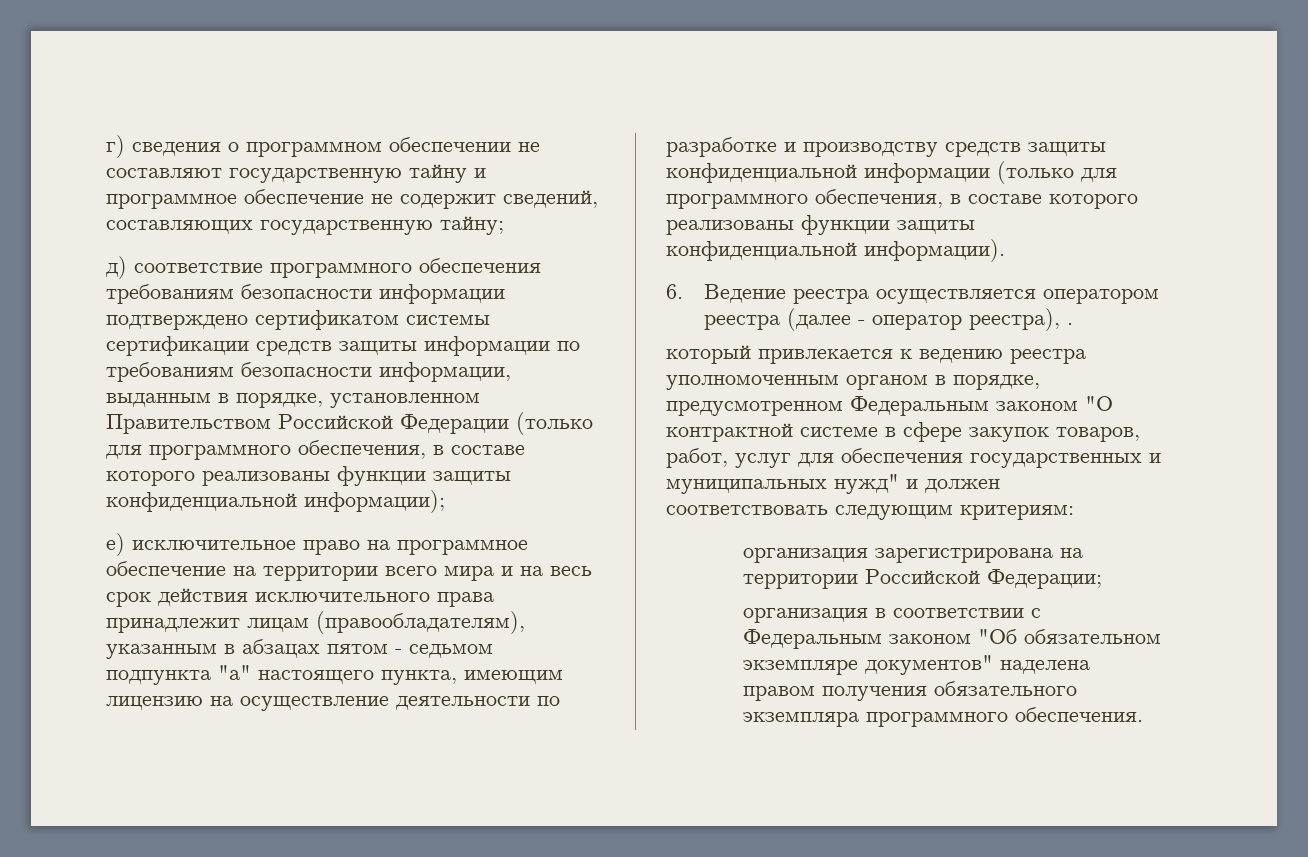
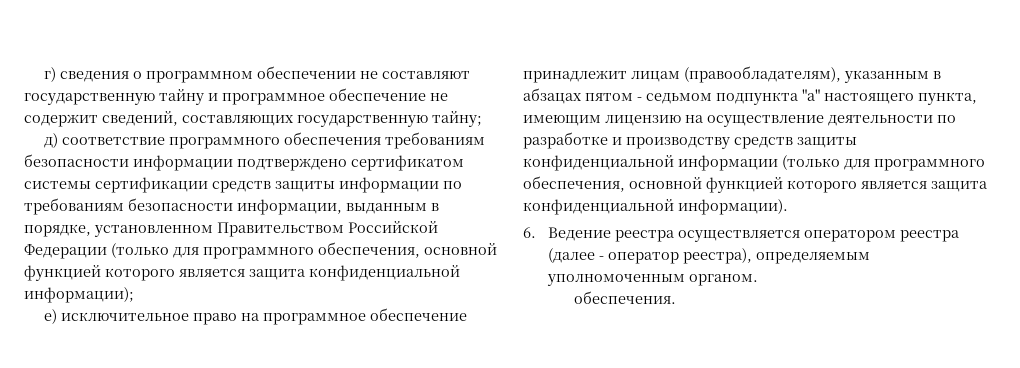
[433,445,525,455] [106,466,511,486] в составе которого реализованы функции защиты -> [424,243,497,255] [24,265,305,281] основной функцией которого является защита
[233,566,592,581] [106,588,494,607] на территории всего мира и на весь срок действия исключительного права -> (467, 314) none
[950,194,1138,209] [666,215,975,235] в составе которого реализованы функции защиты -> [629,177,987,193] основной функцией которого является защита
[1067,323,1074,325] [666,345,1086,364] [666,375,1040,390] [666,396,1113,416] [666,422,1140,442] [666,448,1161,468] [666,474,1000,494] [666,505,1074,520] [742,548,1083,563] [742,569,1102,589] [742,608,1041,623] [742,629,1161,649] [742,655,1090,675] [742,681,1077,701] [742,712,1008,727] . // который привлекается к ведению реестра уполномоченным органом в порядке, предусмотренном Федеральным законом "О контрактной системе в сфере закупок товаров, работ, услуг для обеспечения государственных и муниципальных нужд" и должен соответствовать следующим критериям: // организация зарегистрирована на территории Российской Федерации; // организация в соответствии с Федеральным законом "Об обязательном экземпляре документов" наделена правом получения обязательного экземпляра программного -> [756,252,871,264] [547,274,759,286] определяемым уполномоченным органом. //

